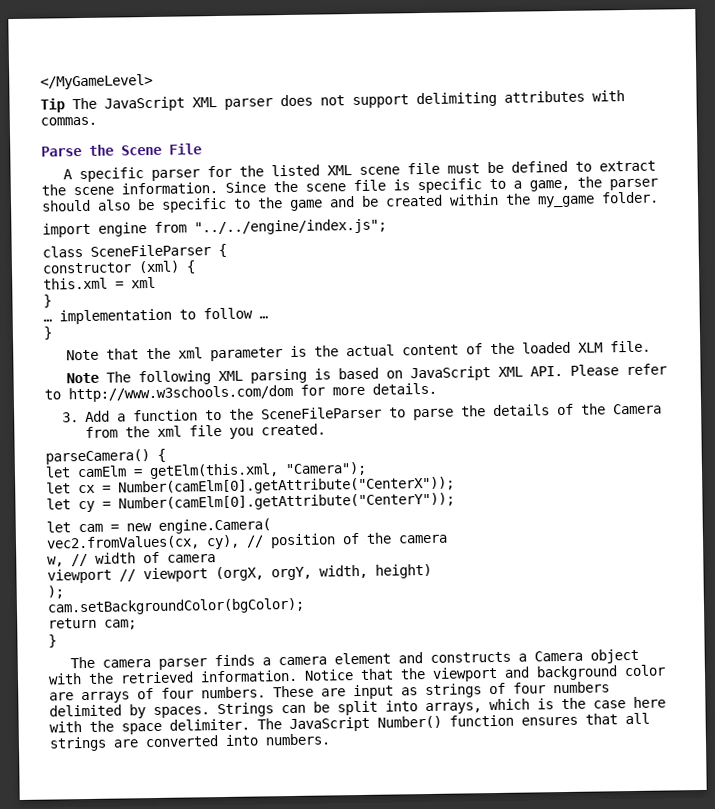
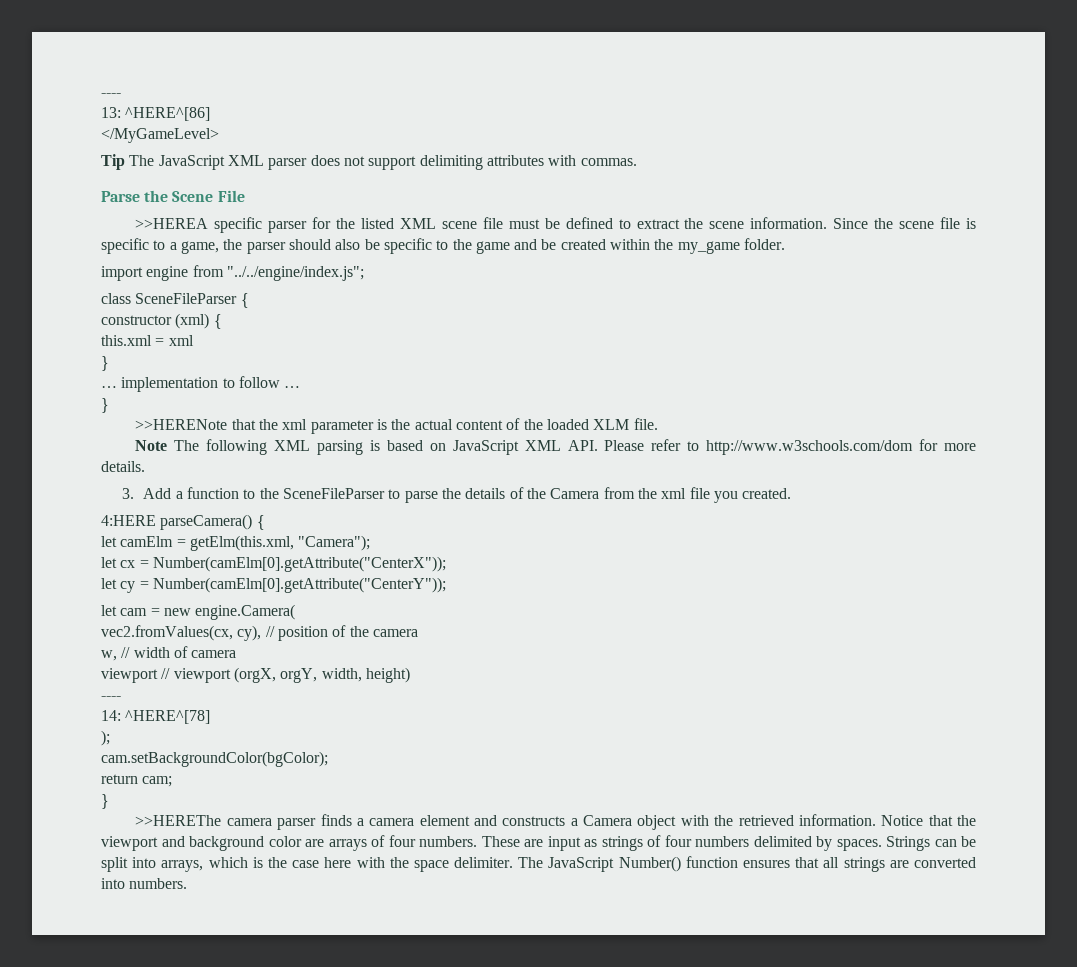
(40, 81) none -> [101,93,121,97] [101,107,211,121] ---- // 13: ^HERE^[86] //
[63,169,74,180] A -> [135,218,209,229] >>HEREA
[66,349,100,361] Note -> [135,419,228,430] >>HERENote
(327, 429) none -> [101,515,156,526] 4:HERE
(432, 571) none -> [101,696,121,700] [101,710,211,724] // ---- // 14: ^HERE^[78]
[70,656,96,669] The -> [135,815,222,826] >>HEREThe

